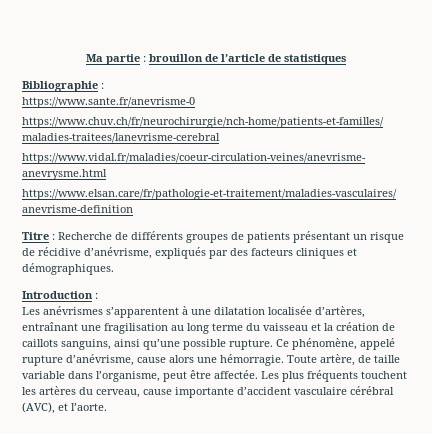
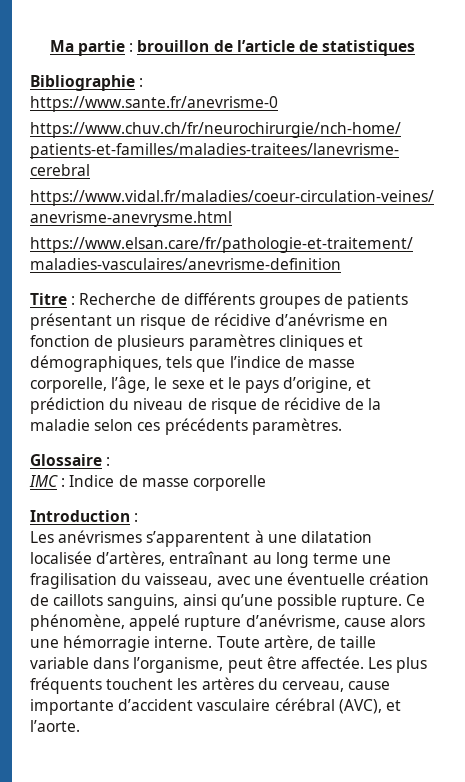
[84,247,357,259] [22,263,114,275] d’anévrisme, expliqués par des facteurs cliniques et démographiques. -> [274,313,389,326] [30,334,363,351] [30,355,355,372] [30,376,372,393] [30,397,382,414] [30,418,342,435] [30,454,111,466] [29,475,266,491] d’anévrisme en fonction de plusieurs paramètres cliniques et démographiques, tels que l’indice de masse corporelle, l’âge, le sexe et le pays d’origine, et prédiction du niveau de risque de récidive de la maladie selon ces précédents paramètres. // Glossaire : // IMC : Indice de masse corporelle
[81,323,168,334] une fragilisation -> (249, 557) none
[246,323,333,331] du vaisseau et la -> [362,555,392,564] [30,572,365,589] une fragilisation du vaisseau, avec une éventuelle
[220,354,284,366] hémorragie. -> [63,635,213,652] hémorragie interne.

